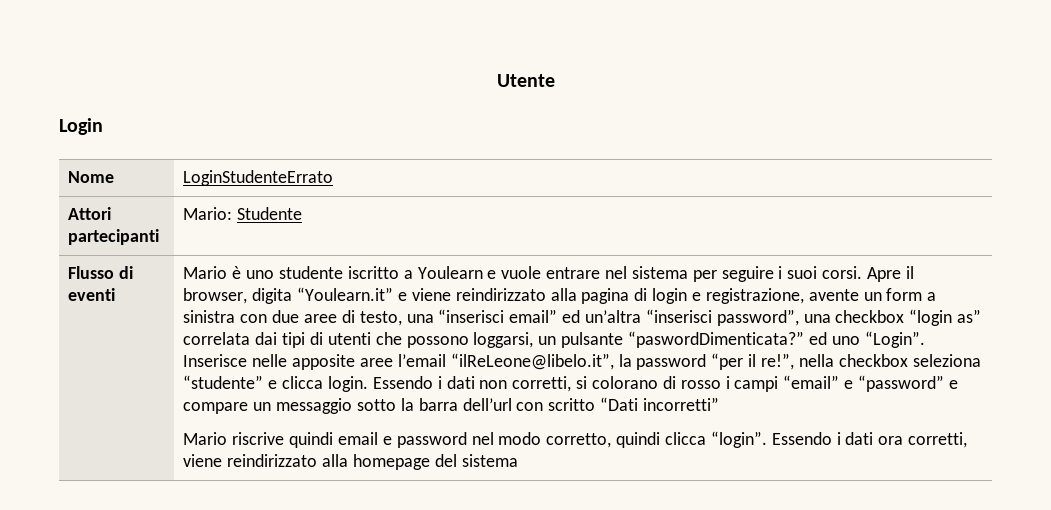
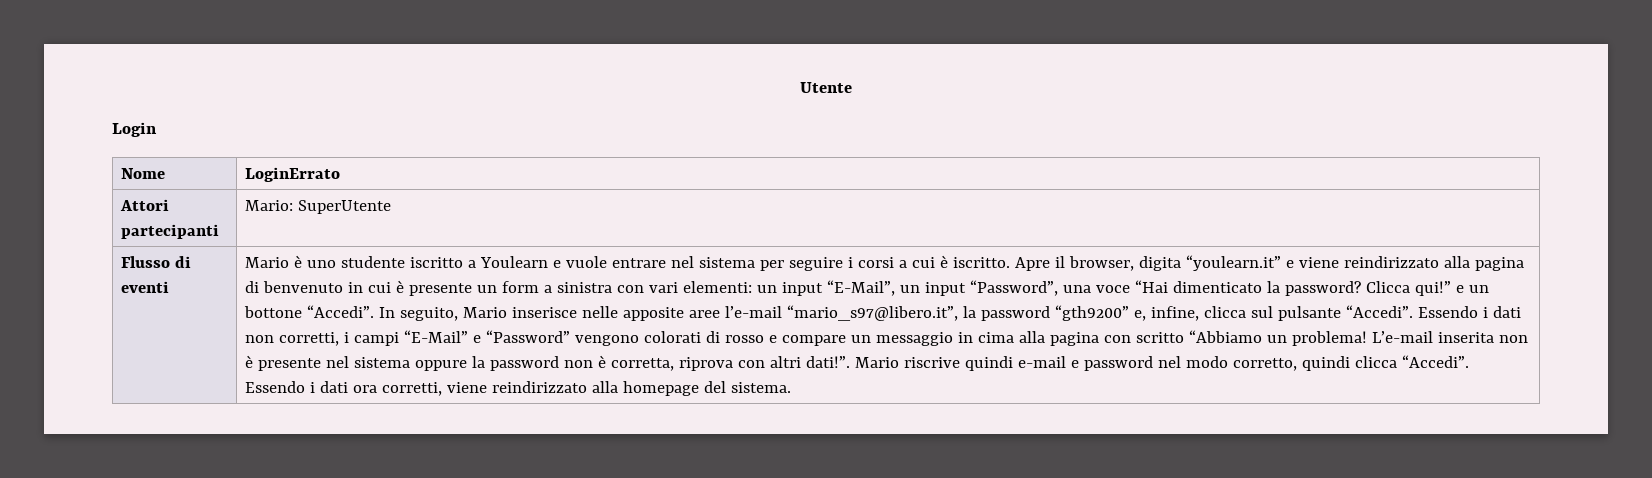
[183,170,334,186] LoginStudenteErrato -> [245,167,341,182] LoginErrato
[237,207,303,220] Studente -> [298,200,392,214] SuperUtente
[787,266,863,279] suoi corsi. -> [858,255,1011,268] corsi a cui è iscritto.
[297,287,394,301] “Youlearn.it” -> [1186,255,1282,271] “youlearn.it”
[652,288,859,304] login e registrazione, avente -> [263,280,473,296] benvenuto in cui è presente
[272,309,982,326] [183,331,925,348] [183,353,981,370] [183,375,368,392] due aree di testo, una “inserisci email” ed un’altra “inserisci password”, una checkbox “login as” correlata dai tipi di utenti che possono loggarsi, un pulsante “paswordDimenticata?” ed uno “Login”. Inserisce nelle apposite aree l’email “ilReLeone@libelo.it”, la password “per il re!”, nella checkbox seleziona “studente” e clicca login. -> [649,280,1490,296] [244,305,1414,321] vari elementi: un input “E-Mail”, un input “Password”, una voce “Hai dimenticato la password? Clicca qui!” e un bottone “Accedi”. In seguito, Mario inserisce nelle apposite aree l’e-mail “mario_s97@libero.it”, la password “gth9200” e, infine, clicca sul pulsante “Accedi”.
[576,375,958,392] [183,397,720,414] si colorano di rosso i campi “email” e “password” e compare un messaggio sotto la barra dell’url con scritto “Dati incorretti” // -> [344,330,1529,346] [245,355,851,371] i campi “E-Mail” e “Password” vengono colorati di rosso e compare un messaggio in cima alla pagina con scritto “Abbiamo un problema! L’e-mail inserita non è presente nel sistema oppure la password non è corretta, riprova con altri dati!”.
[337,432,378,445] email -> [1018,356,1067,368] e-mail
[710,431,767,448] “login”. -> [1402,355,1470,368] “Accedi”.
[461,454,518,467] sistema -> [731,382,792,393] sistema.

